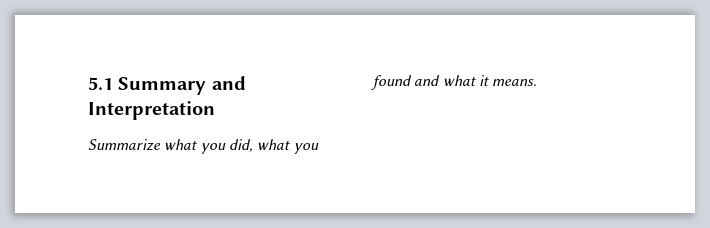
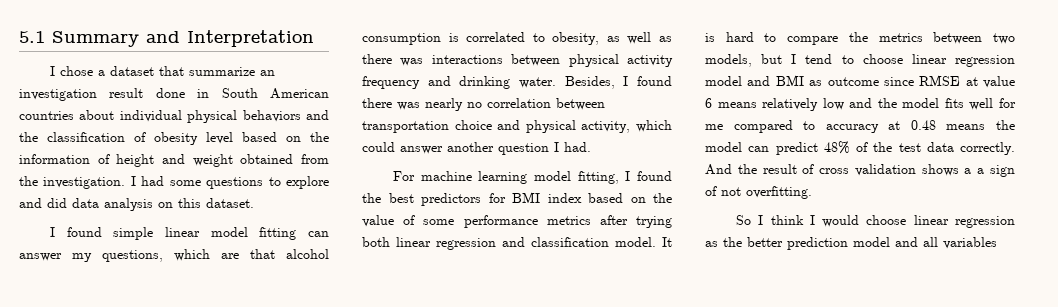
[88,139,319,154] [371,75,538,90] Summarize what you did, what you found and what it means. -> [50,66,276,76] [19,88,329,101] [19,110,329,123] [19,132,329,145] [19,154,329,167] [19,176,329,189] [19,198,254,211] [50,227,329,240] [19,249,329,262] [362,32,672,45] [362,54,673,67] [362,76,672,89] [362,98,605,111] [362,120,672,133] [362,142,591,155] [393,171,672,184] [362,192,672,206] [362,215,672,228] [362,237,672,250] [705,32,1015,45] [705,54,1015,67] [705,75,1015,88] [705,98,1016,111] [705,120,1015,133] [705,141,1015,155] [705,164,1015,177] [705,186,812,199] [736,215,1015,228] [705,237,997,250] I chose a dataset that summarize an investigation result done in South American countries about individual physical behaviors and the classification of obesity level based on the information of height and weight obtained from the investigation. I had some questions to explore and did data analysis on this dataset. // I found simple linear model fitting can answer my questions, which are that alcohol consumption is correlated to obesity, as well as there was interactions between physical activity frequency and drinking water. Besides, I found there was nearly no correlation between transportation choice and physical activity, which could answer another question I had. // For machine learning model fitting, I found the best predictors for BMI index based on the value of some performance metrics after trying both linear regression and classification model. It is hard to compare the metrics between two models, but I tend to choose linear regression model and BMI as outcome since RMSE at value 6 means relatively low and the model fits well for me compared to accuracy at 0.48 means the model can predict 48% of the test data correctly. And the result of cross validation shows a a sign of not overfitting. // So I think I would choose linear regression as the better prediction model and all variables

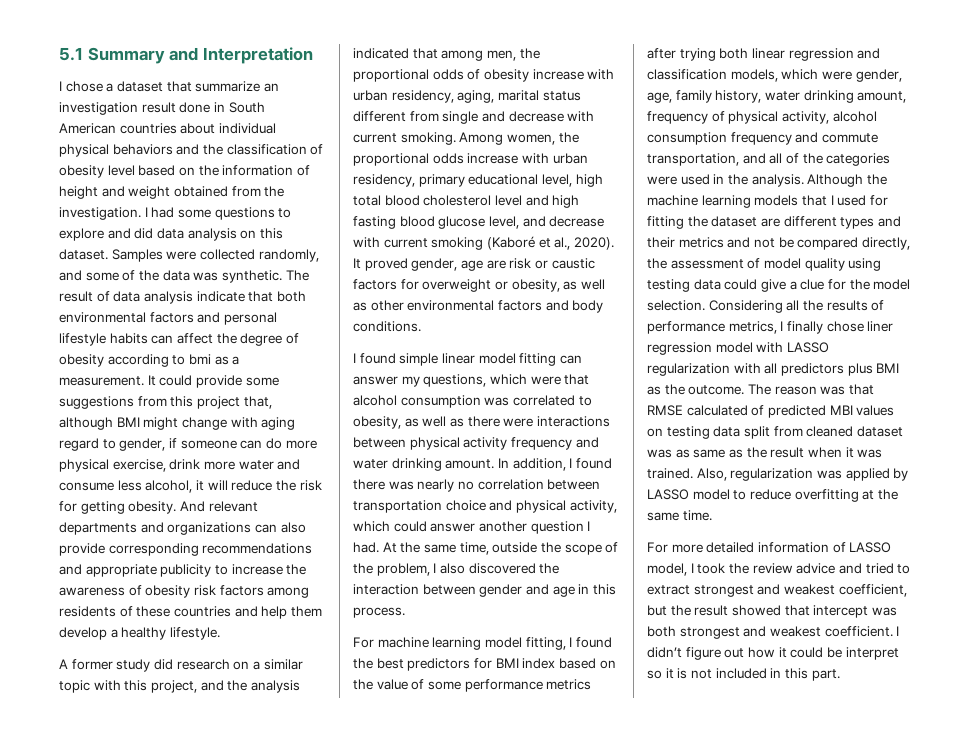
(254, 203) none -> [111,249,319,262] [59,270,309,283] [59,291,306,304] [59,312,277,325] [59,333,299,346] [59,354,240,367] [59,375,279,388] [59,396,272,409] [59,417,296,430] [59,438,317,451] [59,459,301,472] [59,480,322,493] [59,501,258,514] [59,522,306,535] [59,543,313,556] [59,564,307,577] [59,585,310,598] [59,606,322,619] [59,627,220,640] [59,659,303,672] [59,680,300,693] [353,48,540,61] [353,69,615,82] [353,90,581,103] [353,111,595,124] [353,132,579,145] [353,153,588,166] [353,174,603,187] [353,195,580,208] [353,216,605,229] [353,236,614,250] [353,258,595,271] [353,279,605,292] [353,300,604,313] [353,321,421,332] Samples were collected randomly, and some of the data was synthetic. The result of data analysis indicate that both environmental factors and personal lifestyle habits can affect the degree of obesity according to bmi as a measurement. It could provide some suggestions from this project that, although BMI might change with aging regard to gender, if someone can do more physical exercise, drink more water and consume less alcohol, it will reduce the risk for getting obesity. And relevant departments and organizations can also provide corresponding recommendations and appropriate publicity to increase the awareness of obesity risk factors among residents of these countries and help them develop a healthy lifestyle. // A former study did research on a similar topic with this project, and the analysis indicated that among men, the proportional odds of obesity increase with urban residency, aging, marital status different from single and decrease with current smoking. Among women, the proportional odds increase with urban residency, primary educational level, high total blood cholesterol level and high fasting blood glucose level, and decrease with current smoking (Kaboré et al., 2020). It proved gender, age are risk or caustic factors for overweight or obesity, as well as other environmental factors and body conditions.
[221,253,239,259] are -> [530,376,561,385] were
[448,33,459,42] is -> [484,397,510,406] was
[400,58,424,66] was -> [503,418,534,427] were
[459,76,615,89] drinking water. Besides, -> [353,458,566,471] water drinking amount. In addition,
(591, 147) none -> [382,542,619,555] [353,563,560,576] [353,584,616,597] [353,607,405,618] At the same time, outside the scope of the problem, I also discovered the interaction between gender and age in this process.
[615,237,672,247] [705,32,1015,45] [705,54,1015,67] [705,75,1015,88] [705,98,1016,111] [705,120,1015,133] [705,141,1015,155] [705,164,1015,177] [705,186,812,199] [736,215,1015,228] [705,237,997,250] model. It is hard to compare the metrics between two models, but I tend to choose linear regression model and BMI as outcome since RMSE at value 6 means relatively low and the model fits well for me compared to accuracy at 0.48 means the model can predict 48% of the test data correctly. And the result of cross validation shows a a sign of not overfitting. // So I think I would choose linear regression as the better prediction model and all variables -> [730,69,902,82] [647,90,907,103] [647,111,877,124] [647,132,878,145] [647,153,891,166] [647,174,887,187] [647,195,888,208] [647,216,901,229] [647,237,910,250] [647,258,882,271] [647,279,911,292] [647,300,885,313] [647,321,894,334] [647,342,829,355] [647,363,900,376] [647,384,874,395] [647,405,895,418] [647,426,903,439] [647,447,883,458] [647,468,909,481] [647,489,898,502] [647,510,712,521] [647,542,892,553] [647,563,911,576] [647,584,907,597] [647,605,897,618] [647,626,900,639] [647,647,899,660] [647,668,840,681] models, which were gender, age, family history, water drinking amount, frequency of physical activity, alcohol consumption frequency and commute transportation, and all of the categories were used in the analysis. Although the machine learning models that I used for fitting the dataset are different types and their metrics and not be compared directly, the assessment of model quality using testing data could give a clue for the model selection. Considering all the results of performance metrics, I finally chose liner regression model with LASSO regularization with all predictors plus BMI as the outcome. The reason was that RMSE calculated of predicted MBI values on testing data split from cleaned dataset was as same as the result when it was trained. Also, regularization was applied by LASSO model to reduce overfitting at the same time. // For more detailed information of LASSO model, I took the review advice and tried to extract strongest and weakest coefficient, but the result showed that intercept was both strongest and weakest coefficient. I didn’t figure out how it could be interpret so it is not included in this part.

